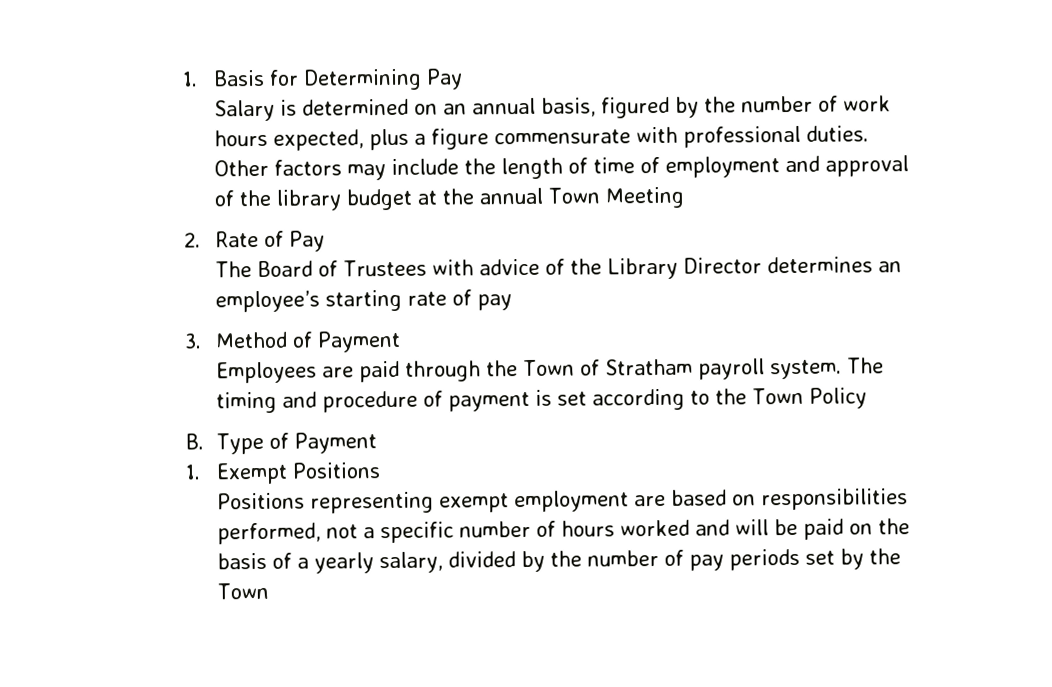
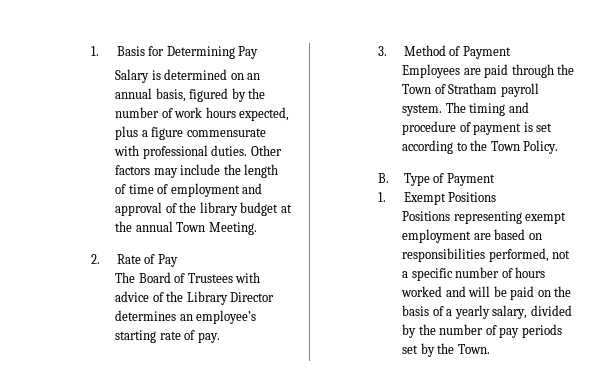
[604,186,684,209] Meeting -> [208,222,257,235] Meeting.
[476,294,512,311] pay -> [197,332,220,343] pay.
[808,387,867,409] Policy -> [523,140,559,154] Policy.
[216,582,269,600] Town -> [457,344,490,354] Town.

